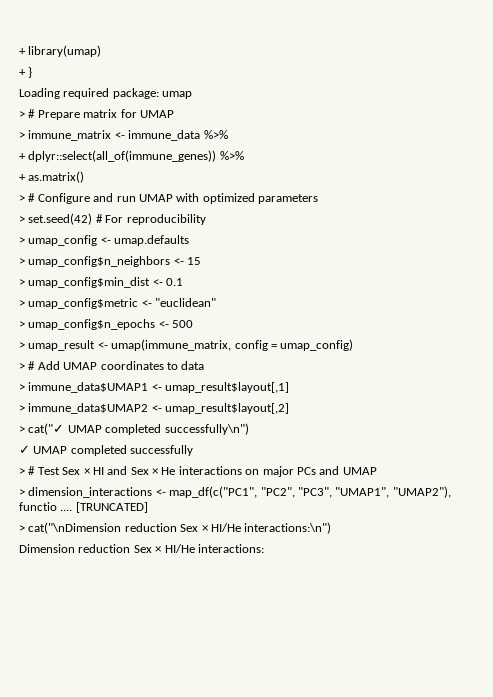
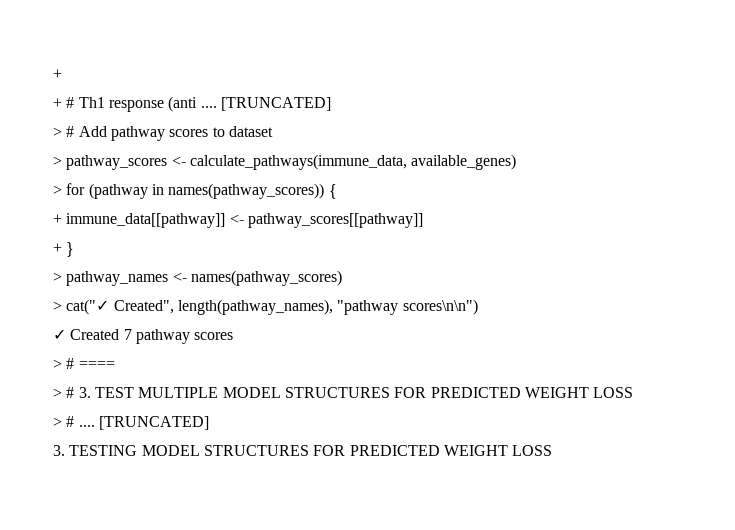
[19,45,102,57] [19,67,33,78] [19,88,193,99] [19,109,174,120] [19,130,228,141] [19,150,244,162] [19,171,85,183] [19,193,318,204] [19,213,206,225] [19,235,190,246] [19,256,202,267] [19,277,184,288] [19,298,217,309] [19,319,194,330] [19,339,354,351] [19,361,205,370] [19,382,290,393] [19,403,290,414] [19,423,249,435] [19,445,194,456] [19,466,377,477] [19,486,451,498] [19,502,148,513] [19,522,332,534] [19,544,264,553] + library(umap) // + } // Loading required package: umap // > # Prepare matrix for UMAP // > immune_matrix <- immune_data %>% // + dplyr::select(all_of(immune_genes)) %>% // + as.matrix() // > # Configure and run UMAP with optimized parameters // > set.seed(42) # For reproducibility // > umap_config <- umap.defaults // > umap_config$n_neighbors <- 15 // > umap_config$min_dist <- 0.1 // > umap_config$metric <- "euclidean" // > umap_config$n_epochs <- 500 // > umap_result <- umap(immune_matrix, config = umap_config) // > # Add UMAP coordinates to data // > immune_data$UMAP1 <- umap_result$layout[,1] // > immune_data$UMAP2 <- umap_result$layout[,2] // > cat("✓ UMAP completed successfully\n") // ✓ UMAP completed successfully // > # Test Sex × HI and Sex × He interactions on major PCs and UMAP // > dimension_interactions <- map_df(c("PC1", "PC2", "PC3", "UMAP1", "UMAP2"), functio .... [TRUNCATED] // > cat("\nDimension reduction Sex × HI/He interactions:\n") // Dimension reduction Sex × HI/He interactions: -> [53,69,62,79] [53,96,331,112] [53,126,273,141] [53,154,517,170] [53,183,337,199] [53,213,423,228] [53,242,75,257] [53,270,342,286] [53,299,478,315] [53,329,234,344] [53,358,115,369] [53,387,634,398] [53,416,209,430] [53,445,553,456] + // + # Th1 response (anti .... [TRUNCATED] // > # Add pathway scores to dataset // > pathway_scores <- calculate_pathways(immune_data, available_genes) // > for (pathway in names(pathway_scores)) { // + immune_data[[pathway]] <- pathway_scores[[pathway]] // + } // > pathway_names <- names(pathway_scores) // > cat("✓ Created", length(pathway_names), "pathway scores\n\n") // ✓ Created 7 pathway scores // > # ==== // > # 3. TEST MULTIPLE MODEL STRUCTURES FOR PREDICTED WEIGHT LOSS // > # .... [TRUNCATED] // 3. TESTING MODEL STRUCTURES FOR PREDICTED WEIGHT LOSS

